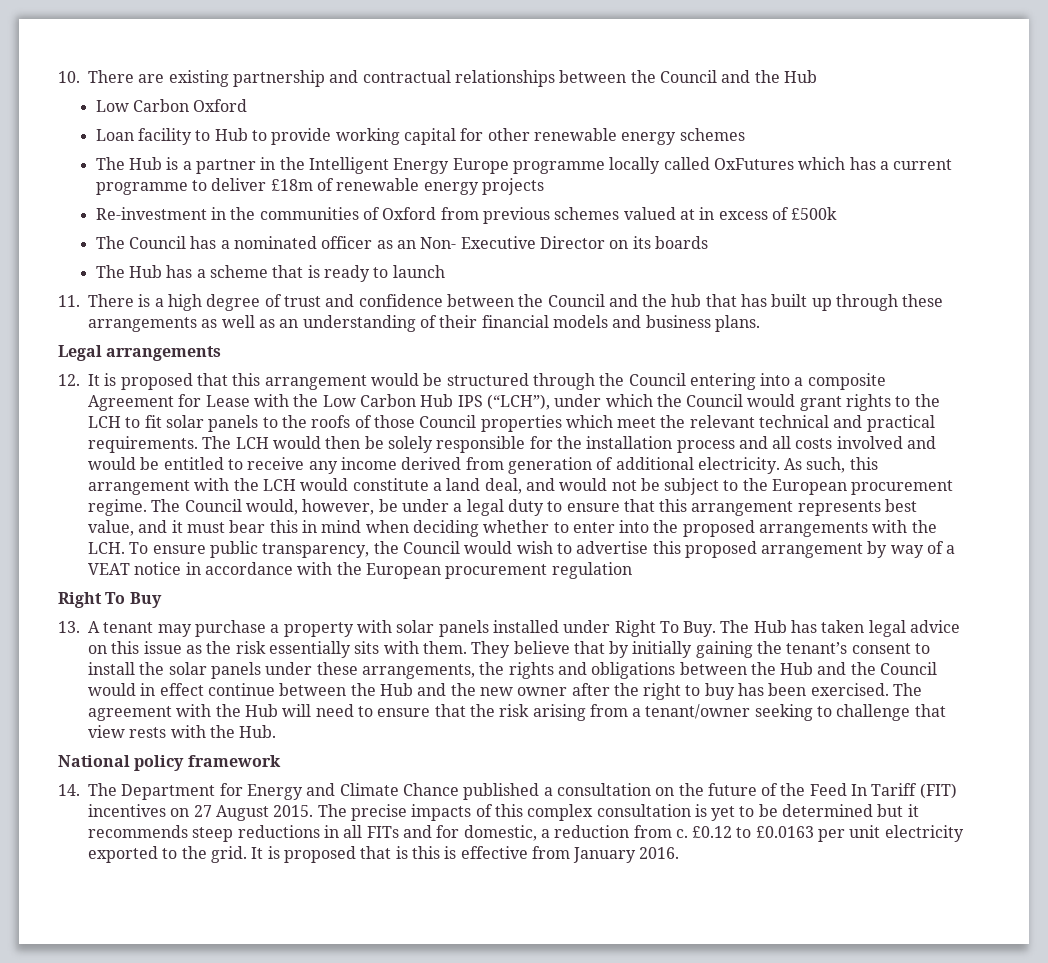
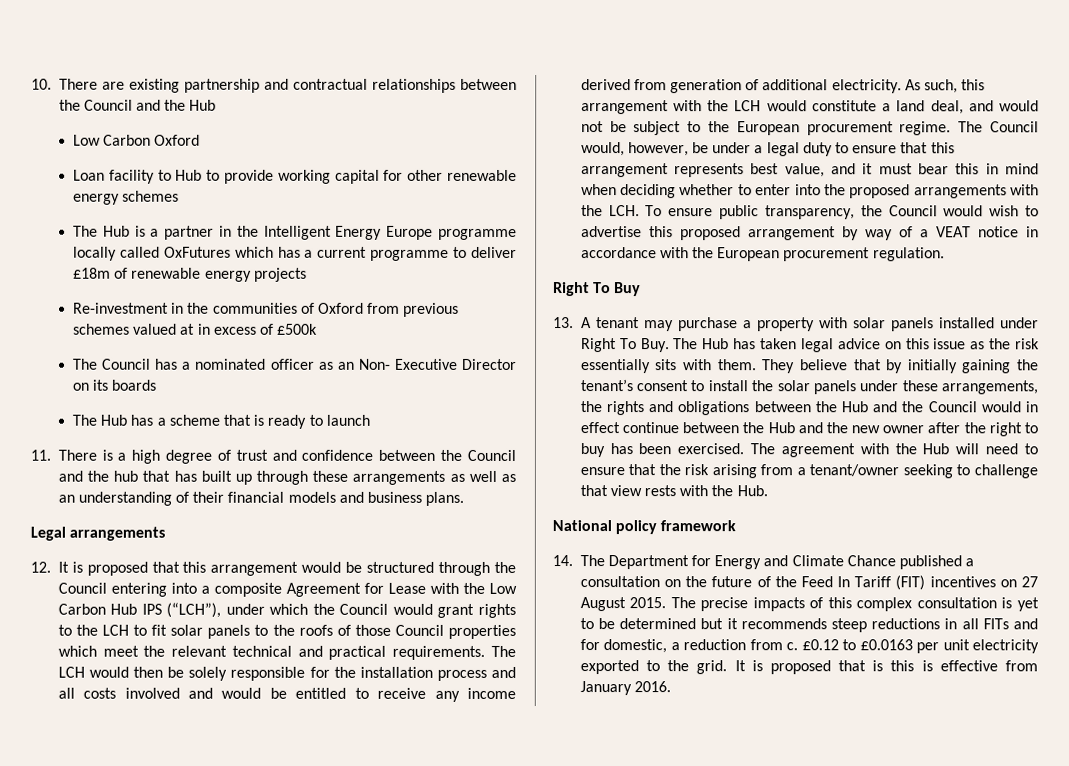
[551,562,632,579] regulation -> [872,247,945,262] regulation.

